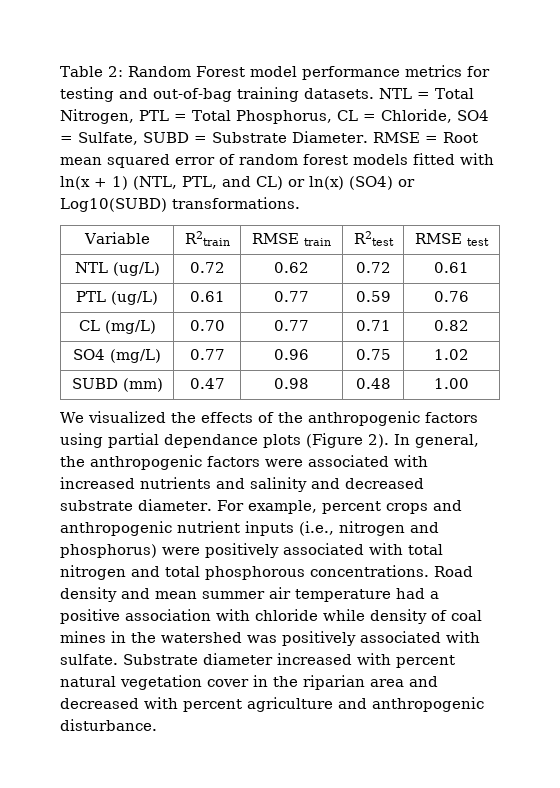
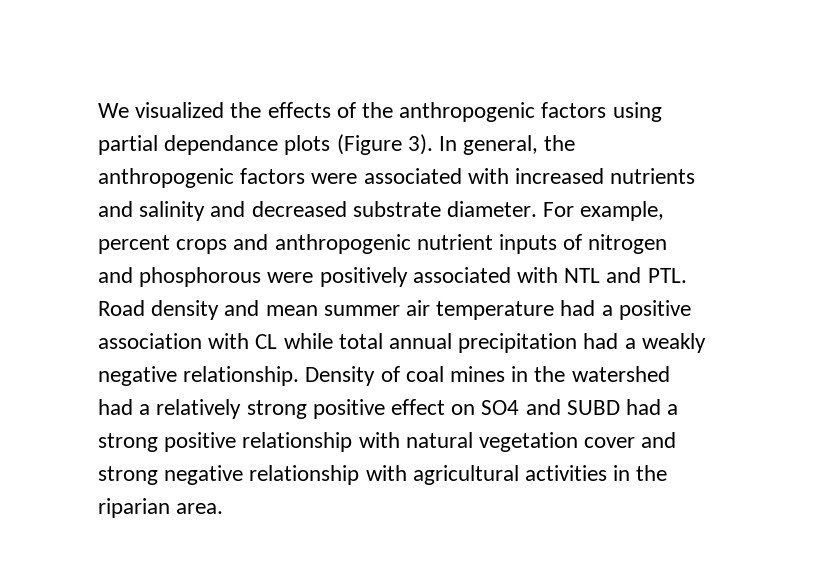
[60,65,490,80] [60,87,474,102] [60,109,489,124] [60,131,478,145] [60,153,494,168] [60,176,415,190] [60,197,300,212] [83,232,150,244] [184,231,230,246] [252,233,331,246] [353,231,394,246] [415,233,489,246] [74,262,160,276] [189,262,225,273] [274,262,309,273] [355,262,391,273] [434,262,469,273] [76,291,158,305] [189,291,225,302] [274,291,309,302] [355,291,391,302] [434,291,469,302] [78,320,156,334] [189,320,225,331] [274,320,309,331] [355,320,391,331] [434,320,469,331] [73,349,161,363] [189,349,225,360] [274,349,309,360] [355,349,391,360] [434,349,469,360] [71,378,163,392] [189,378,225,389] [274,378,309,389] [355,378,391,389] [434,378,469,389] Table 2: Random Forest model performance metrics for testing and out-of-bag training datasets. NTL = Total Nitrogen, PTL = Total Phosphorus, CL = Chloride, SO4 = Sulfate, SUBD = Substrate Diameter. RMSE = Root mean squared error of random forest models fitted with ln(x + 1) (NTL, PTL, and CL) or ln(x) (SO4) or Log10(SUBD) transformations. // Variable | R2train | RMSE train | R2test | RMSE test // NTL (ug/L) | 0.72 | 0.62 | 0.72 | 0.61 // PTL (ug/L) | 0.61 | 0.77 | 0.59 | 0.76 // CL (mg/L) | 0.70 | 0.77 | 0.71 | 0.82 // SO4 (mg/L) | 0.77 | 0.96 | 0.75 | 1.02 // SUBD (mm) | 0.47 | 0.98 | 0.48 | 1.00 // -> (98, 110) none
[368,434,389,448] 2). -> [407,134,433,155] 3).
[299,521,439,536] [60,544,157,558] (i.e., nitrogen and phosphorus) -> [563,234,668,254] [98,267,262,287] of nitrogen and phosphorous
[408,544,443,555] [60,565,429,580] total nitrogen and total phosphorous concentrations. -> [564,267,687,283] NTL and PTL.
[255,609,427,624] chloride while density -> [255,333,706,353] [98,366,376,386] CL while total annual precipitation had a weakly negative relationship. Density
[247,631,480,646] [60,653,455,668] [60,675,438,690] [60,697,484,712] [60,719,157,731] was positively associated with sulfate. Substrate diameter increased with percent natural vegetation cover in the riparian area and decreased with percent agriculture and anthropogenic disturbance. -> [98,399,679,419] [98,432,677,452] [98,465,668,485] [98,498,224,518] had a relatively strong positive effect on SO4 and SUBD had a strong positive relationship with natural vegetation cover and strong negative relationship with agricultural activities in the riparian area.

